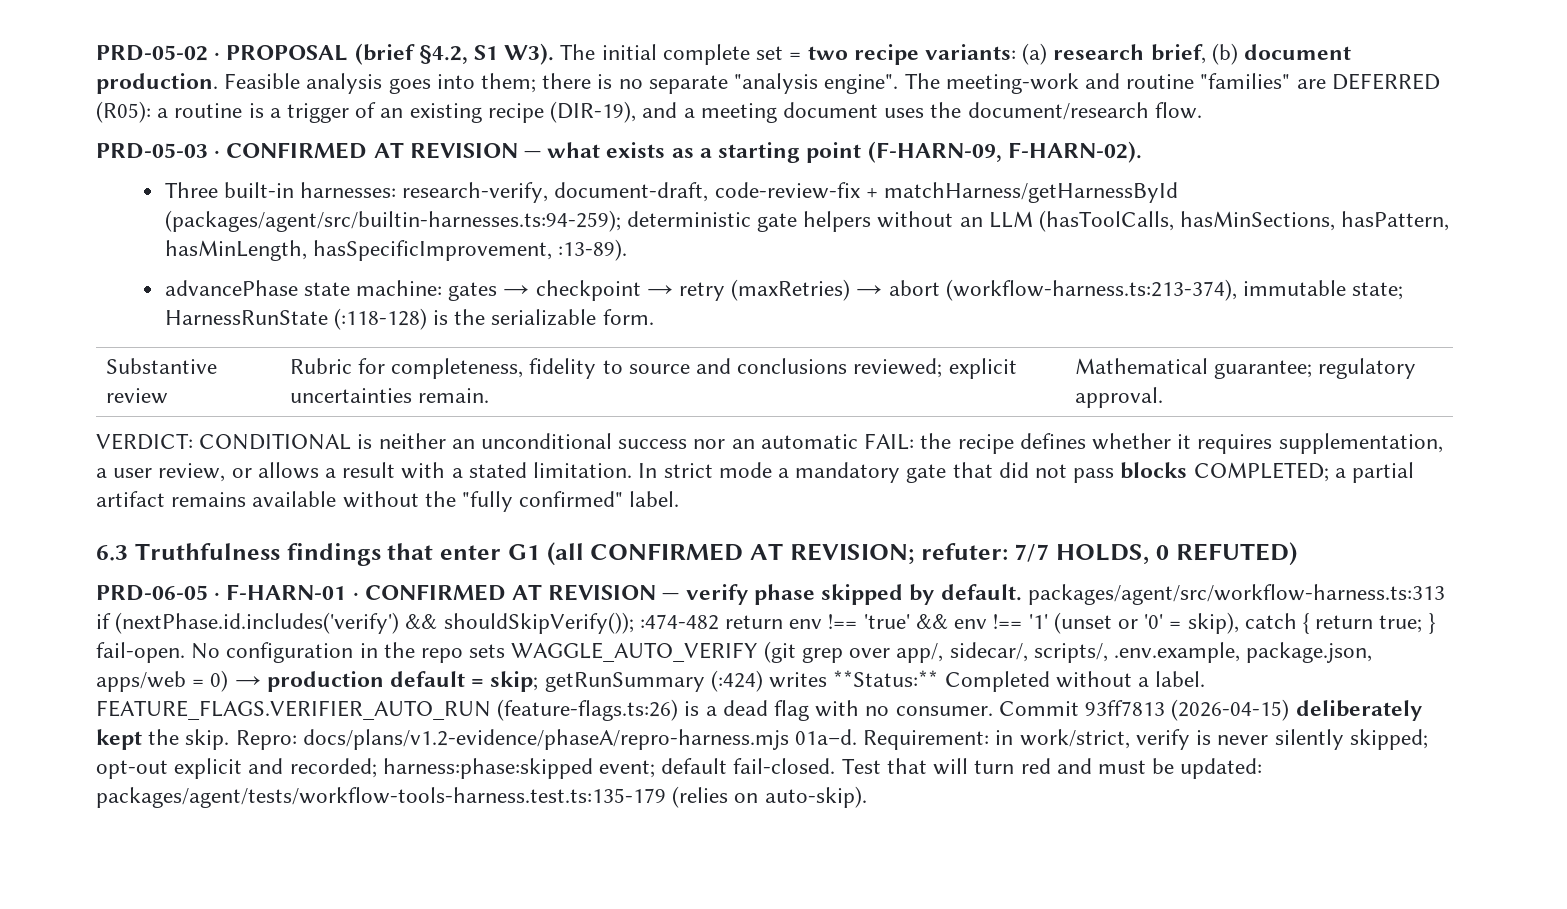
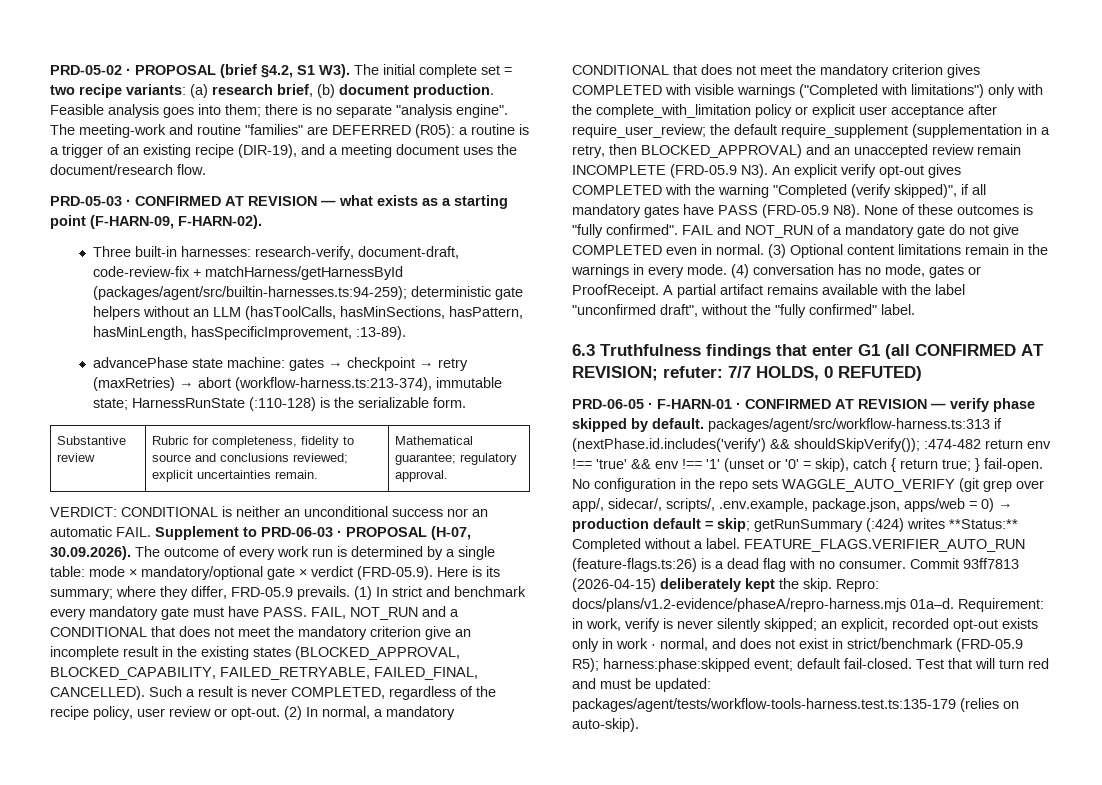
[333,308,427,330] (:118-128) -> [248,397,316,411] (:110-128)
[864,433,1443,454] [96,462,1415,483] [96,491,337,507] FAIL: the recipe defines whether it requires supplementation, a user review, or allows a result with a stated limitation. In strict mode a mandatory gate that did not pass blocks COMPLETED; a partial artifact remains available -> [116,526,471,540] [50,546,495,560] [50,566,500,580] [50,586,526,600] [50,606,459,620] [50,626,471,640] [50,646,460,660] [50,667,478,680] [50,686,496,700] [50,706,455,720] [572,64,980,78] [572,84,1043,98] [572,104,997,118] [572,124,1050,138] [572,144,1021,158] [572,164,961,178] [572,184,986,198] [572,204,1033,218] [572,224,1019,238] [572,244,1048,258] [571,264,981,278] [572,284,965,298] [572,304,698,317] FAIL. Supplement to PRD-06-03 · PROPOSAL (H-07, 30.09.2026). The outcome of every work run is determined by a single table: mode × mandatory/optional gate × verdict (FRD-05.9). Here is its summary; where they differ, FRD-05.9 prevails. (1) In strict and benchmark every mandatory gate must have PASS. FAIL, NOT_RUN and a CONDITIONAL that does not meet the mandatory criterion give an incomplete result in the existing states (BLOCKED_APPROVAL, BLOCKED_CAPABILITY, FAILED_RETRYABLE, FAILED_FINAL, CANCELLED). Such a result is never COMPLETED, regardless of the recipe policy, user review or opt-out. (2) In normal, a mandatory CONDITIONAL that does not meet the mandatory criterion gives COMPLETED with visible warnings ("Completed with limitations") only with the complete_with_limitation policy or explicit user acceptance after require_user_review; the default require_supplement (supplementation in a retry, then BLOCKED_APPROVAL) and an unaccepted review remain INCOMPLETE (FRD-05.9 N3). An explicit verify opt-out gives COMPLETED with the warning "Completed (verify skipped)", if all mandatory gates have PASS (FRD-05.9 N8). None of these outcomes is "fully confirmed". FAIL and NOT_RUN of a mandatory gate do not give COMPLETED even in normal. (3) Optional content limitations remain in the warnings in every mode. (4) conversation has no mode, gates or ProofReceipt. A partial artifact remains available with the label "unconfirmed draft",
[1019,729,1130,749] work/strict, -> [586,618,621,631] work,
[96,758,377,779] opt-out explicit and recorded; -> [821,618,1038,632] [572,638,1023,652] [572,658,599,672] an explicit, recorded opt-out exists only in work · normal, and does not exist in strict/benchmark (FRD-05.9 R5);

